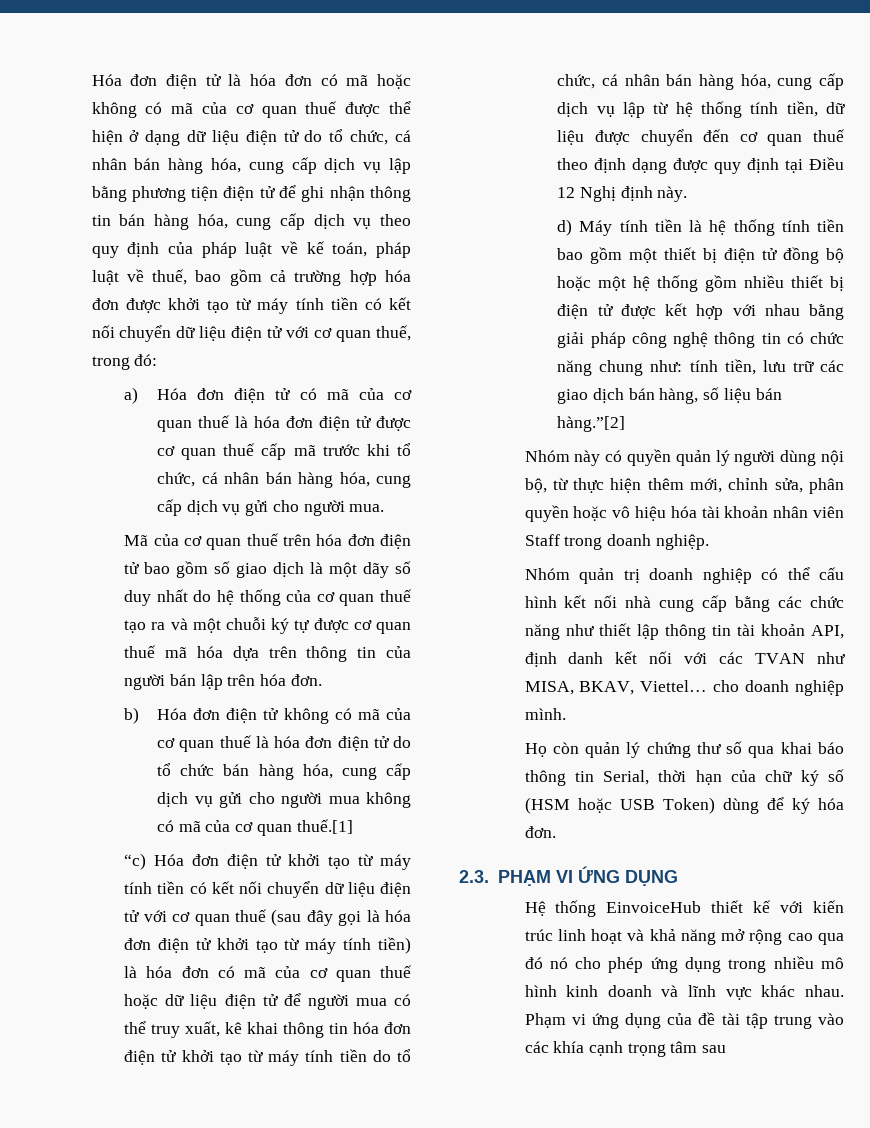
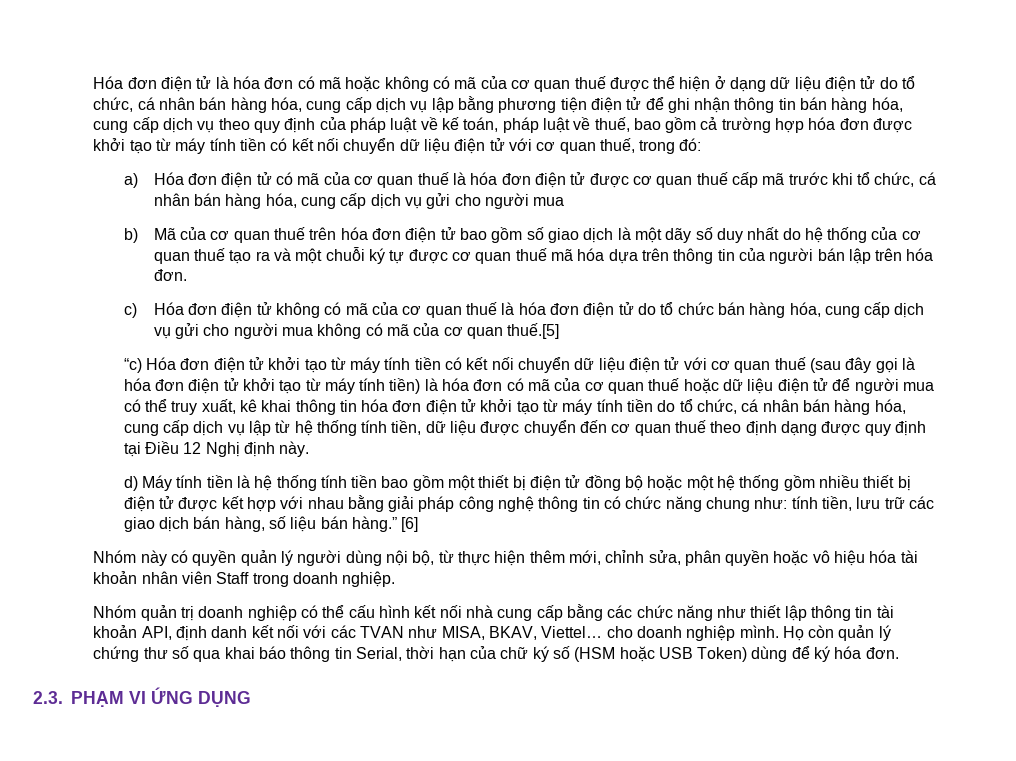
[349,504,385,512] mua. // -> [533,197,565,206] [123,228,138,243] mua // b)
[124,707,140,724] b) -> [123,303,137,318] c)
[296,819,353,834] thuế.[1] -> [507,323,560,339] thuế.[5]
[557,416,626,432] hàng.”[2] -> [351,516,419,532] hàng.” [6]
(566, 714) // -> (779, 631) none
[524,900,844,917] [524,929,844,945] [524,956,844,973] [524,985,844,1000] [524,1012,844,1029] [524,1041,727,1057] // Hệ thống EinvoiceHub thiết kế với kiến trúc linh hoạt và khả năng mở rộng cao qua đó nó cho phép ứng dụng trong nhiều mô hình kinh doanh và lĩnh vực khác nhau. Phạm vi ứng dụng của đề tài tập trung vào các khía cạnh trọng tâm sau -> (251, 699) none

